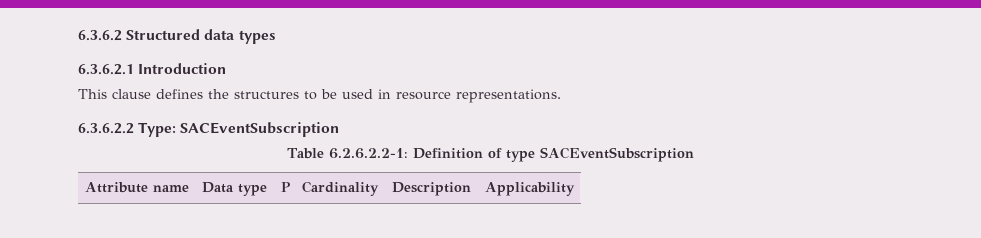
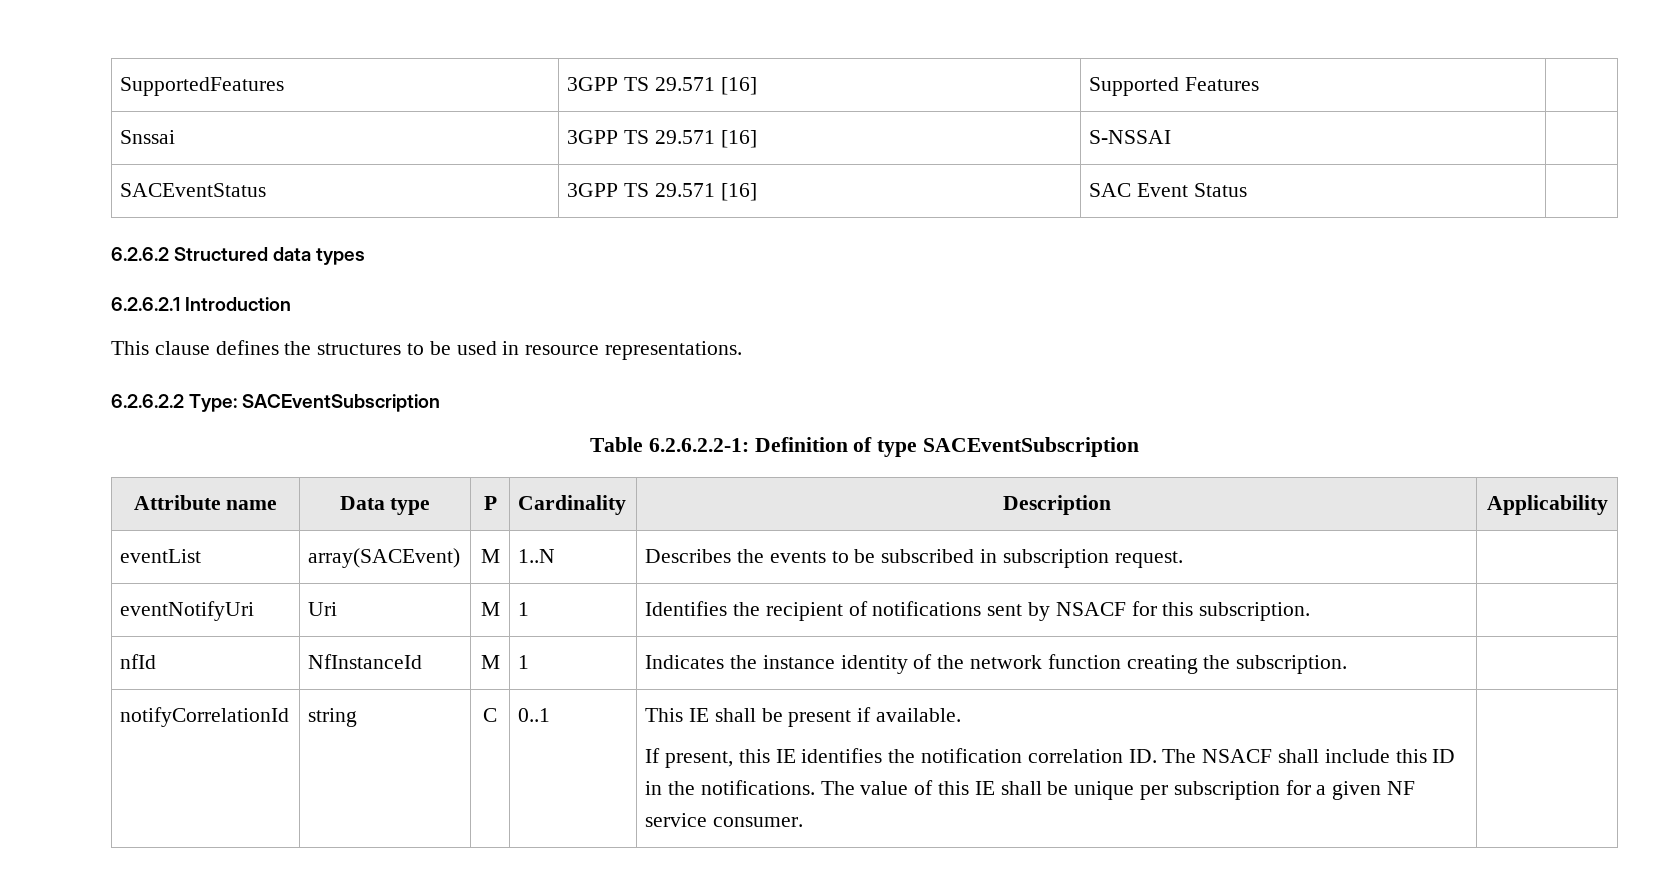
[78,30,122,41] 6.3.6.2 -> [120,77,285,96] [567,77,757,95] [1089,77,1259,96] [120,130,176,144] [567,130,757,148] [1089,130,1172,144] [120,183,267,197] [567,183,757,201] [1089,183,1247,197] [111,247,169,261] SupportedFeatures | 3GPP TS 29.571 [16] | Supported Features | // Snssai | 3GPP TS 29.571 [16] | S-NSSAI | // SACEventStatus | 3GPP TS 29.571 [16] | SAC Event Status | // 6.2.6.2
[78,64,134,75] 6.3.6.2.1 -> [111,297,180,311] 6.2.6.2.1
[78,123,134,134] 6.3.6.2.2 -> [111,394,184,408] 6.2.6.2.2
(575, 189) none -> [120,549,202,563] [308,548,461,568] [480,549,500,563] [518,549,556,563] [645,549,1183,568] [120,601,255,621] [308,602,338,616] [480,602,500,616] [518,602,530,616] [645,601,1311,621] [120,654,157,669] [308,654,423,669] [480,655,500,669] [518,655,530,669] [645,654,1348,674] [120,707,290,727] [308,708,358,727] [483,708,497,722] [518,708,551,722] [645,707,962,727] [645,748,1456,768] [645,780,1416,800] [645,813,803,827] // eventList | array(SACEvent) | M | 1..N | Describes the events to be subscribed in subscription request. | // eventNotifyUri | Uri | M | 1 | Identifies the recipient of notifications sent by NSACF for this subscription. | // nfId | NfInstanceId | M | 1 | Indicates the instance identity of the network function creating the subscription. | // notifyCorrelationId | string | C | 0..1 | This IE shall be present if available. // If present, this IE identifies the notification correlation ID. The NSACF shall include this ID in the notifications. The value of this IE shall be unique per subscription for a given NF service consumer. |

